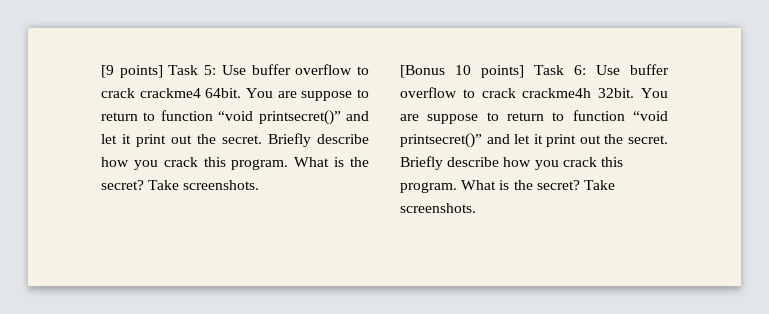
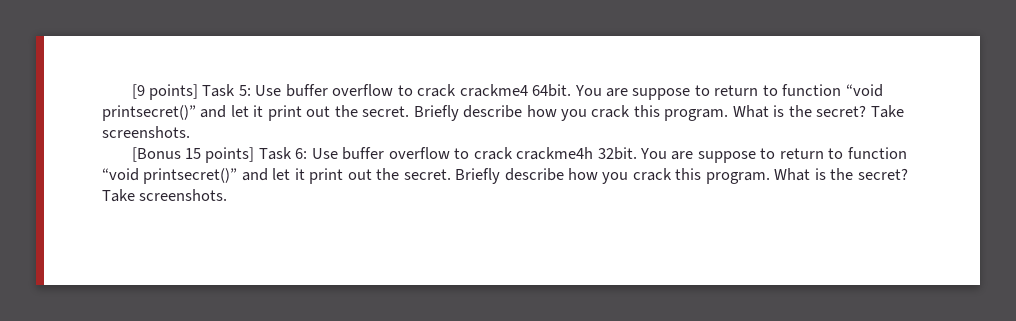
[455,65,471,75] 10 -> [184,148,201,159] 15

